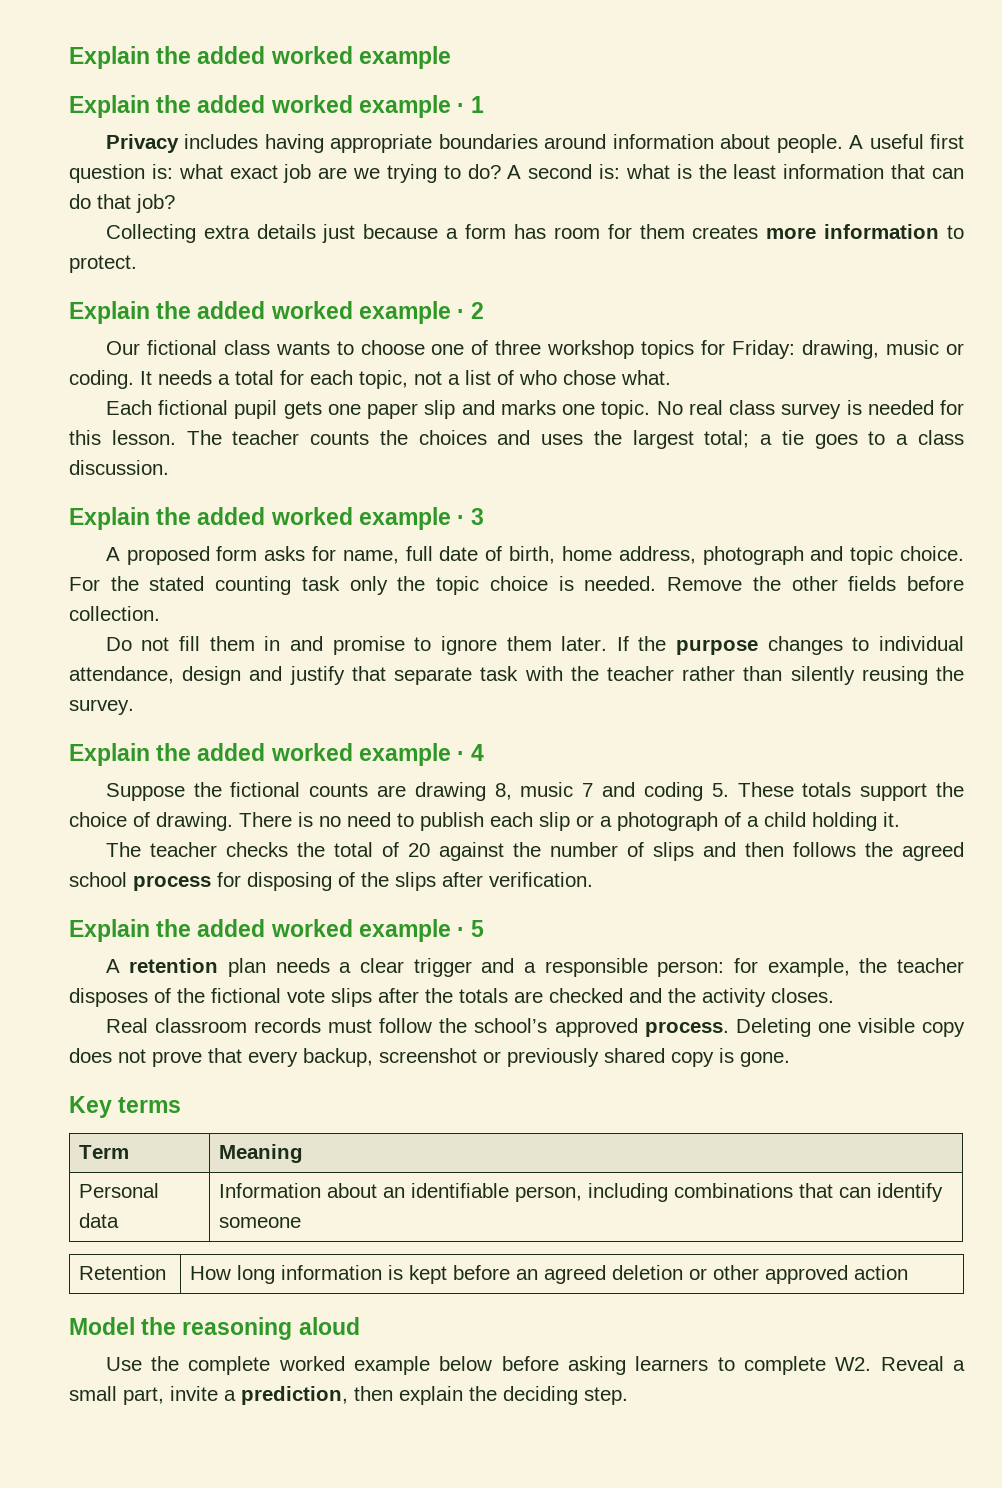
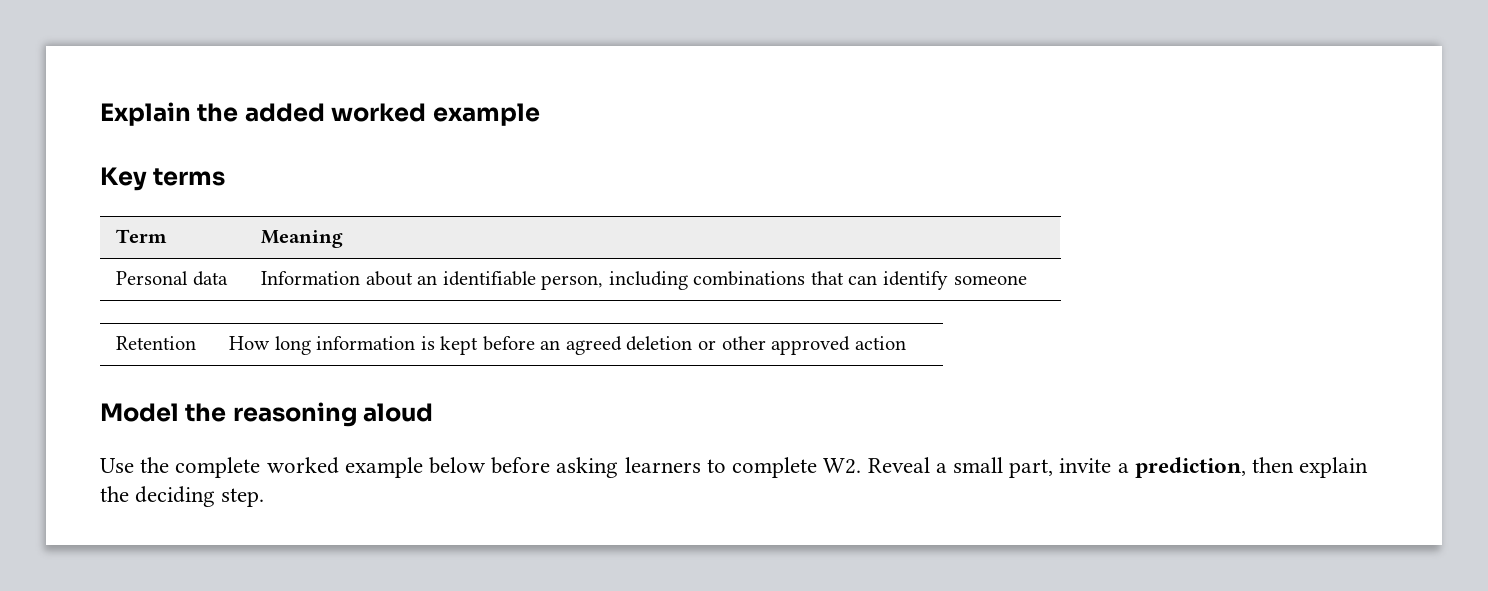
[69,46,451,69] [69,95,485,118] [105,134,964,153] [69,164,965,183] [69,194,175,213] [105,224,965,243] [69,255,137,273] [69,301,485,324] [105,340,964,359] [69,370,671,389] [105,400,965,419] [69,430,964,449] [69,460,169,475] [69,507,485,530] [105,546,964,565] [69,576,965,595] [69,606,160,621] [105,636,964,655] [69,666,964,685] [69,699,134,715] [69,743,485,766] [105,782,964,801] [69,812,900,831] [105,842,964,861] [69,872,593,891] [69,919,485,942] [105,958,964,977] [69,988,834,1007] [105,1018,965,1037] [69,1048,790,1067] Explain the added worked example // Explain the added worked example · 1 // Privacy includes having appropriate boundaries around information about people. A useful first question is: what exact job are we trying to do? A second is: what is the least information that can do that job? // Collecting extra details just because a form has room for them creates more information to protect. // Explain the added worked example · 2 // Our fictional class wants to choose one of three workshop topics for Friday: drawing, music or coding. It needs a total for each topic, not a list of who chose what. // Each fictional pupil gets one paper slip and marks one topic. No real class survey is needed for this lesson. The teacher counts the choices and uses the largest total; a tie goes to a class discussion. // Explain the added worked example · 3 // A proposed form asks for name, full date of birth, home address, photograph and topic choice. For the stated counting task only the topic choice is needed. Remove the other fields before collection. // Do not fill them in and promise to ignore them later. If the purpose changes to individual attendance, design and justify that separate task with the teacher rather than silently reusing the survey. // Explain the added worked example · 4 // Suppose the fictional counts are drawing 8, music 7 and coding 5. These totals support the choice of drawing. There is no need to publish each slip or a photograph of a child holding it. // The teacher checks the total of 20 against the number of slips and then follows the agreed school process for disposing of the slips after verification. // Explain the added worked example · 5 // A retention plan needs a clear trigger and a responsible person: for example, the teacher disposes of the fictional vote slips after the totals are checked and the activity closes. // Real classroom records must follow the school’s approved process. Deleting one visible copy does not prove that every backup, screenshot or previously shared copy is gone. -> [100,102,540,126] Explain the added worked example

